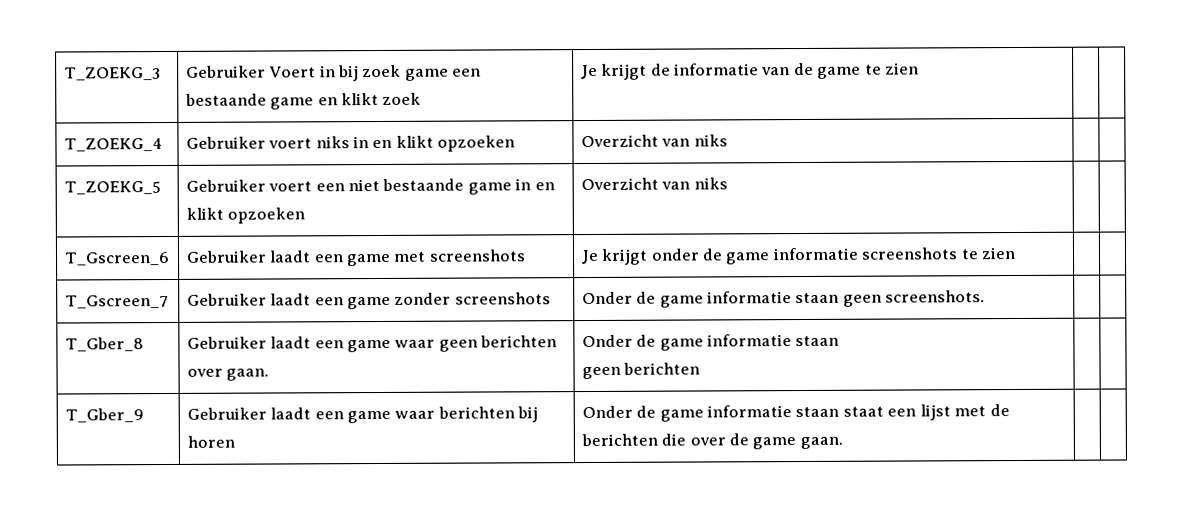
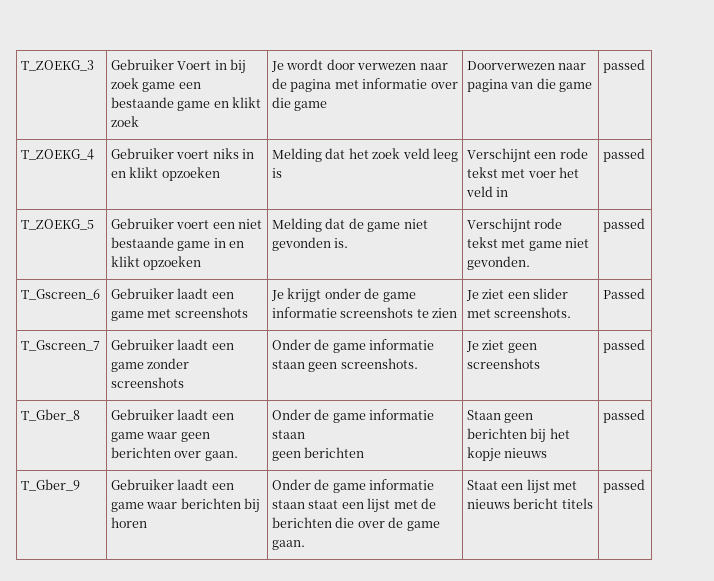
[601,62,920,80] krijgt de informatie van de game te zien | | -> [286,59,448,70] [272,78,458,92] [272,97,328,111] [467,61,587,70] [467,78,593,92] [603,59,646,73] wordt door verwezen naar de pagina met informatie over die game | Doorverwezen naar pagina van die game | passed
[580,134,728,148] Overzicht van niks | | -> [272,148,458,162] [272,168,283,178] [467,148,588,163] [467,167,580,178] [466,186,509,197] [603,148,646,162] Melding dat het zoek veld leeg is | Verschijnt een rode tekst met voer het veld in | passed
[580,177,728,191] Overzicht van niks | | -> [272,218,428,232] [272,237,349,251] [467,218,563,233] [467,237,590,251] [467,256,531,270] [603,218,646,232] Melding dat de game niet gevonden is. | Verschijnt rode tekst met game niet gevonden. | passed
(1017, 253) | -> [466,288,569,301] [467,307,572,318] [603,288,646,299] Je ziet een slider met screenshots. | Passed
(986, 296) | -> [466,340,537,353] [467,358,541,369] [603,339,646,353] Je ziet geen screenshots | passed
(701, 368) | -> [467,410,534,423] [467,428,570,443] [467,447,548,462] [603,409,646,423] Staan geen berichten bij het kopje nieuws | passed
(843, 443) | -> [467,479,578,494] [467,498,593,509] [603,479,646,493] Staat een lijst met nieuws bericht titels | passed

